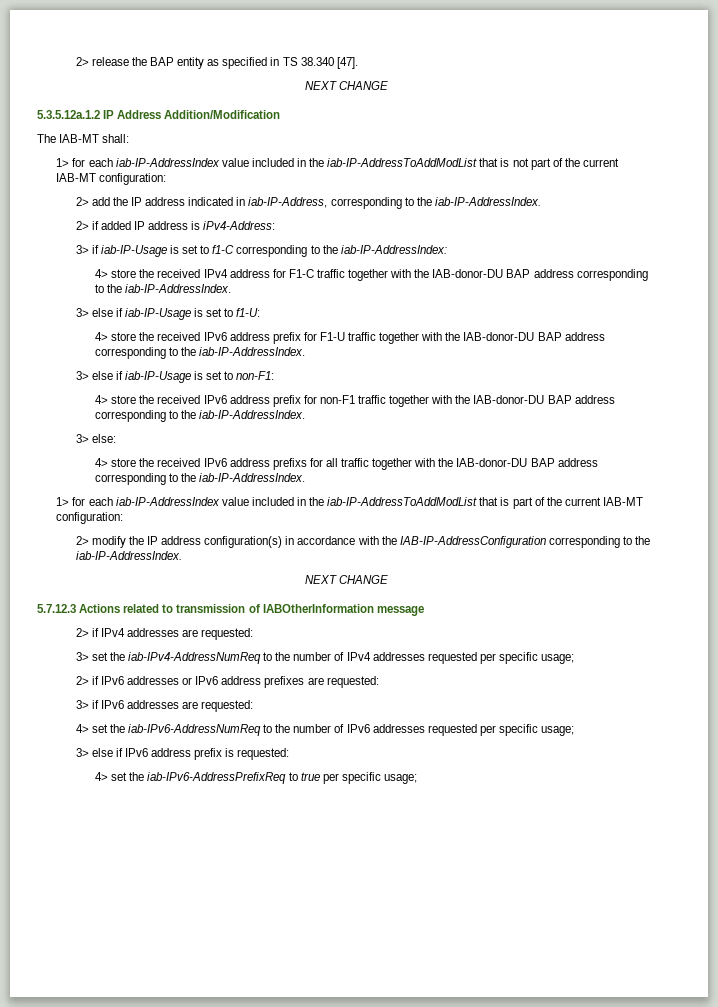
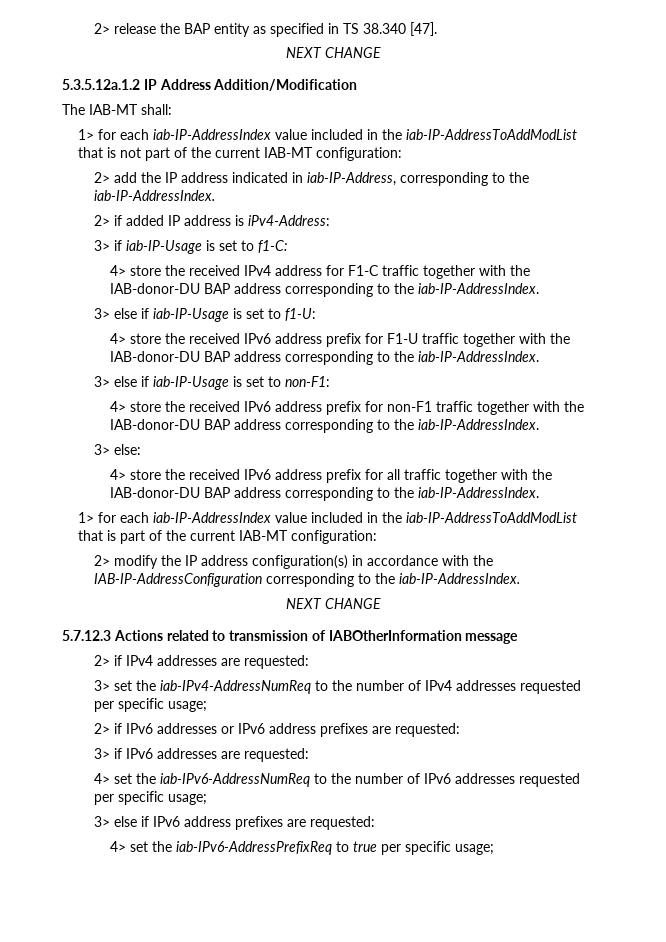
[212,245,447,257] f1-C corresponding to the iab-IP-AddressIndex: -> [258,240,288,253] f1-C:
[272,458,307,470] prefixs -> [326,469,362,483] prefix
[194,748,235,760] prefix is -> [235,816,307,830] prefixes are

